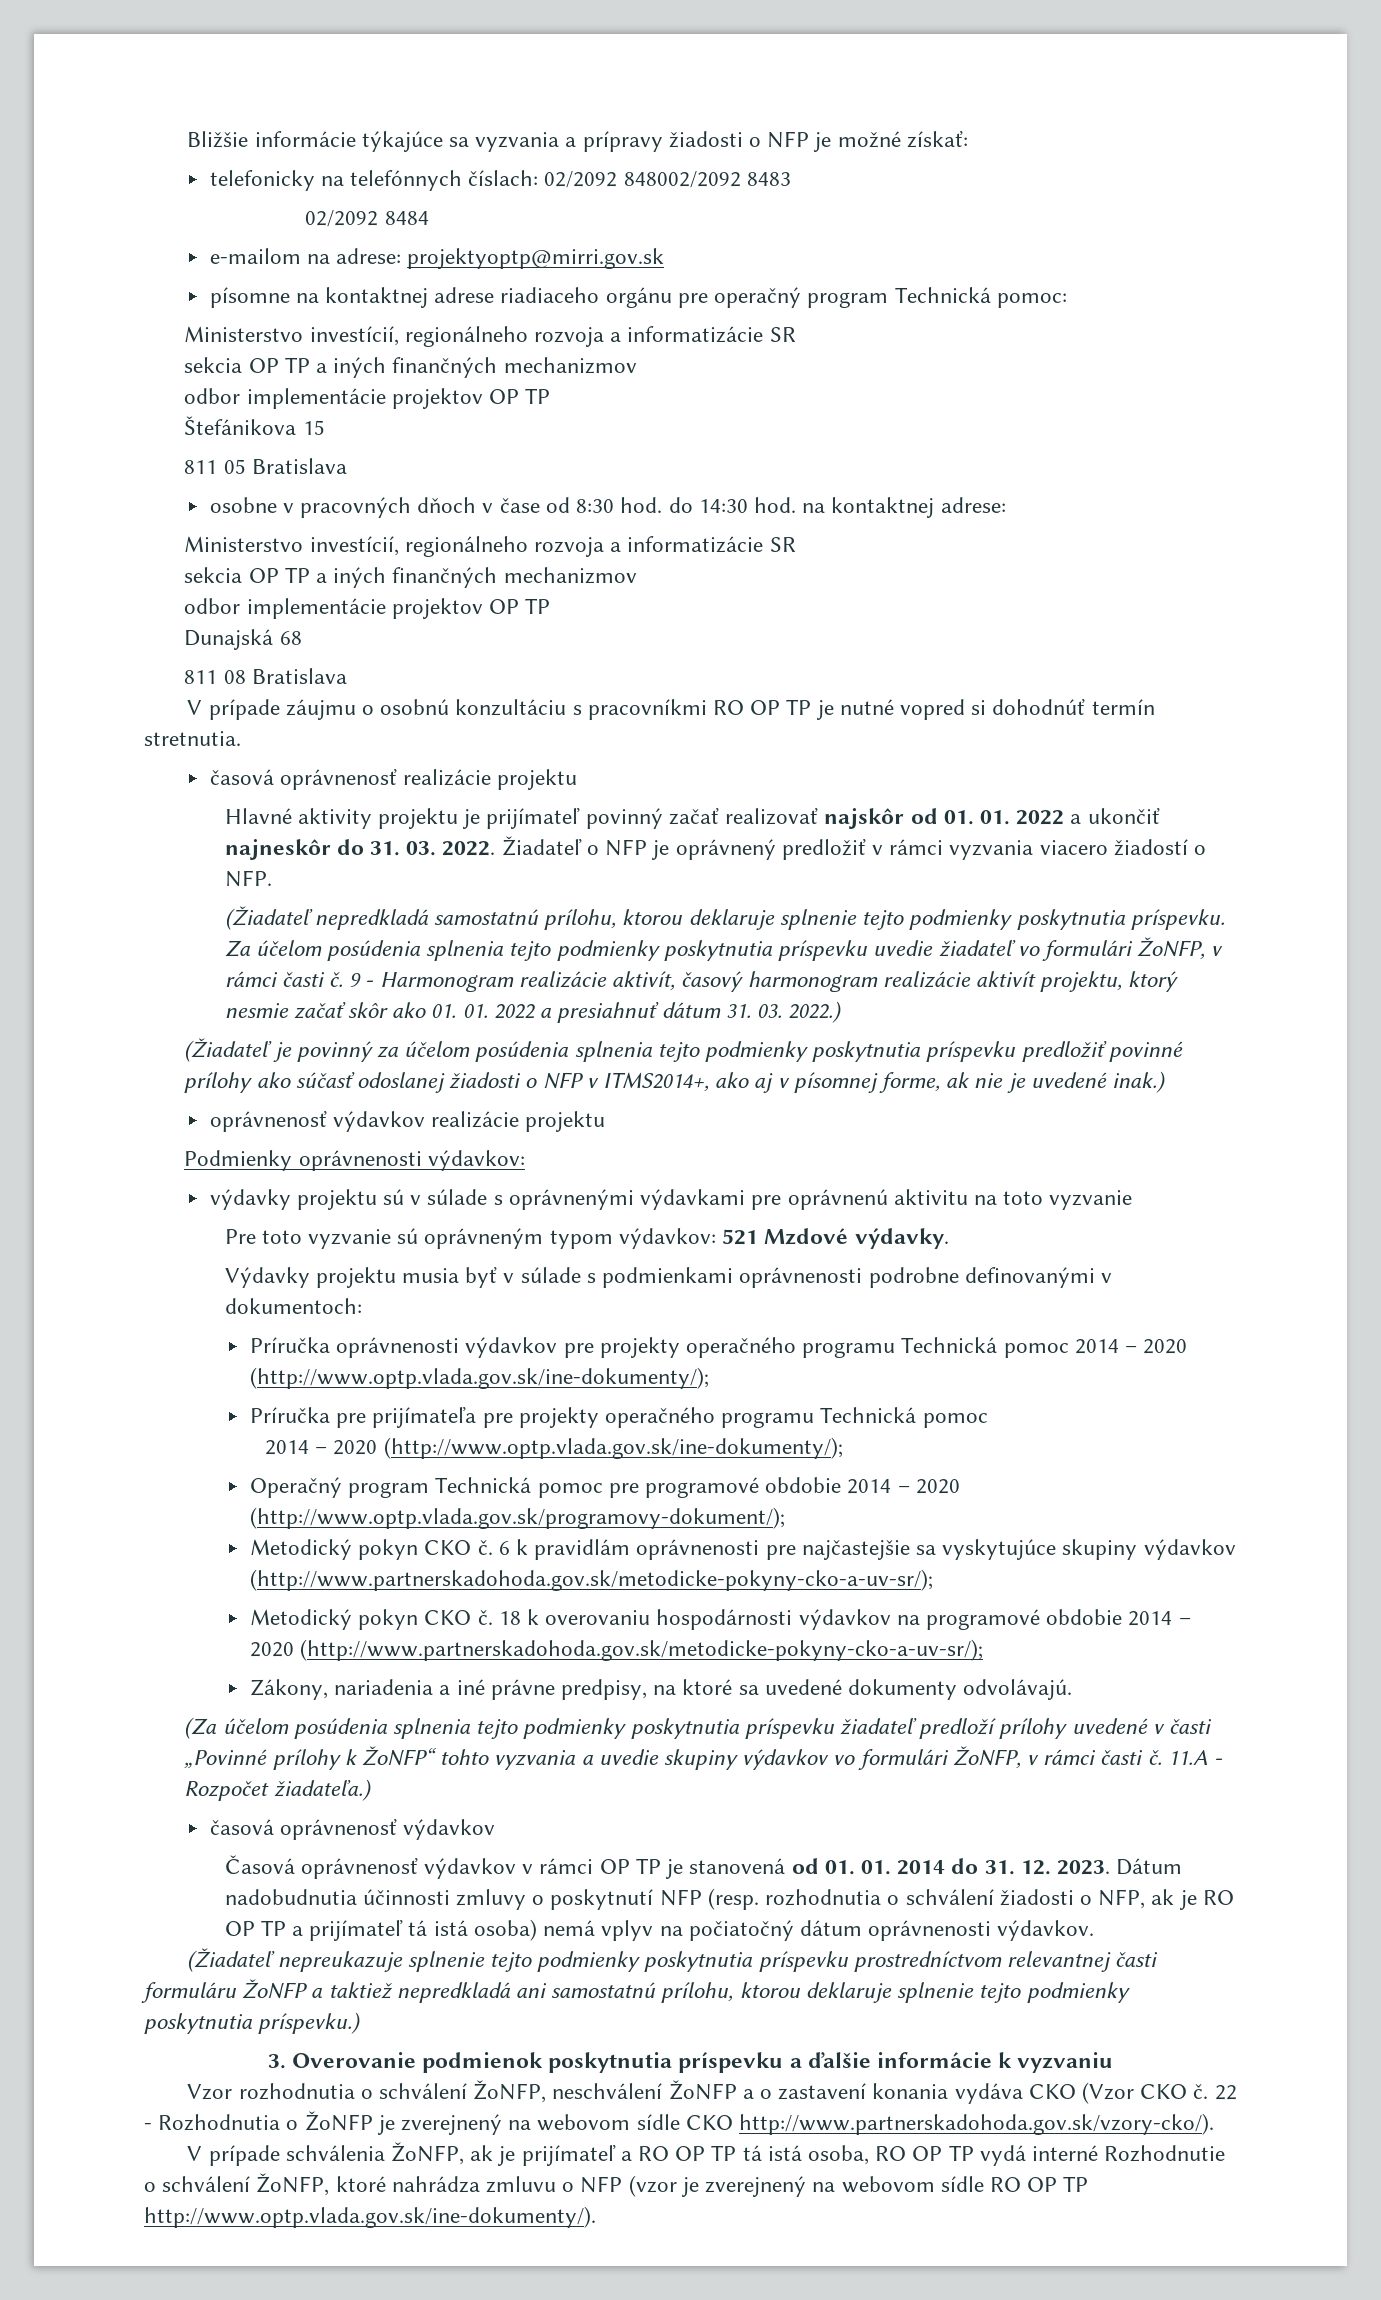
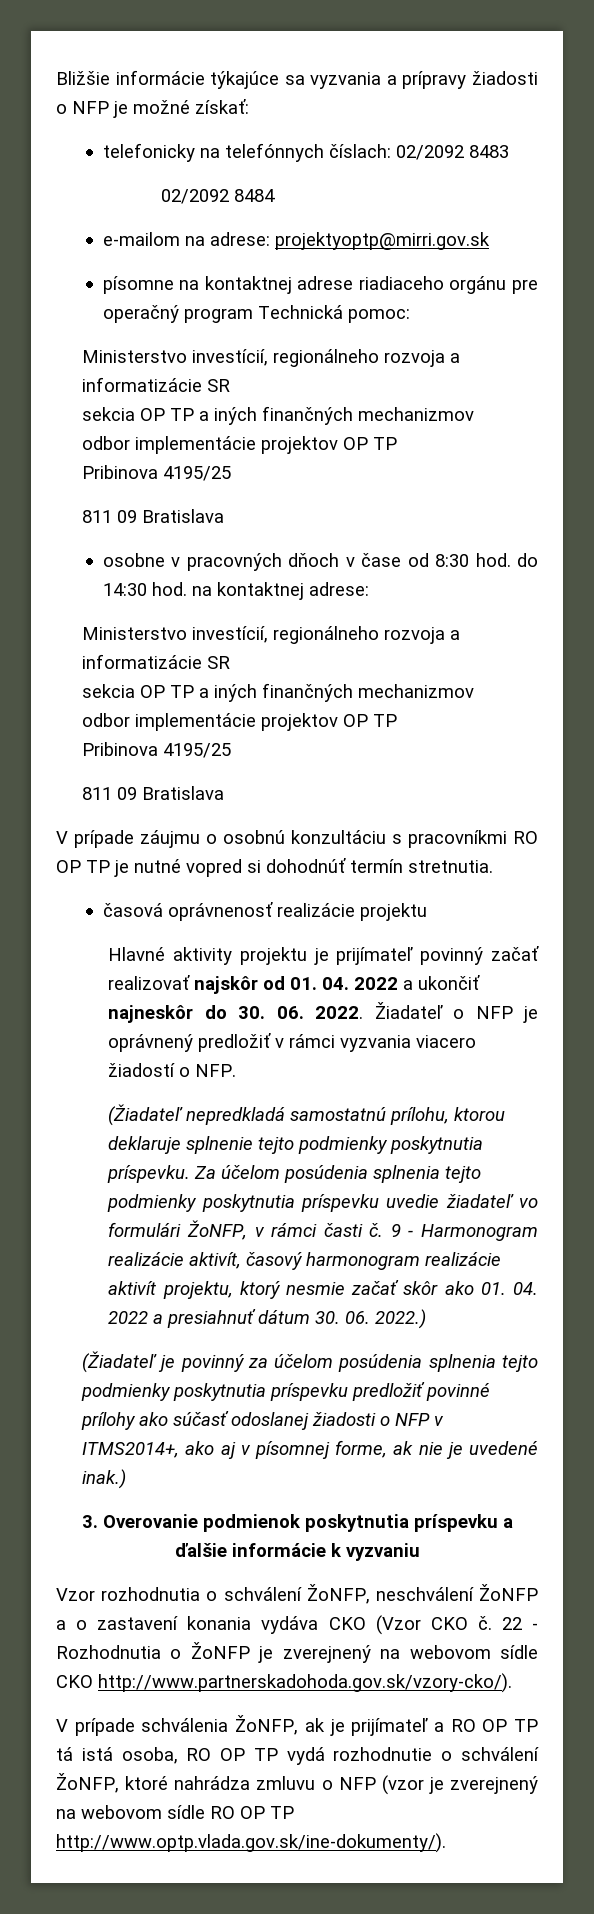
[623,171,741,188] 848002/2092 -> (464, 152) none
[184,416,325,435] [184,459,246,474] Štefánikova 15 // 811 05 -> [82,465,232,481] [82,510,138,523] Pribinova 4195/25 // 811 09
[184,629,302,650] [184,670,246,684] Dunajská 68 // 811 08 -> [82,742,232,758] [82,787,138,800] Pribinova 4195/25 // 811 09
[979,810,1010,825] 01. -> [322,977,350,990] 04.
[370,841,437,856] 31. 03. -> [238,1006,304,1019] 30. 06.
[462,1003,488,1018] 01. -> [513,1282,539,1295] 04.
[725,1003,782,1018] 31. 03. -> [315,1311,371,1324] 30. 06.
[209,1111,606,1132] [184,1150,525,1171] [209,1189,1133,1210] [224,1228,949,1249] [224,1267,1112,1288] [224,1298,362,1314] [249,1337,1188,1358] [249,1367,709,1389] [249,1407,988,1428] [264,1437,843,1459] [249,1477,960,1498] [249,1507,785,1529] [249,1539,1236,1560] [249,1569,933,1591] [249,1609,1191,1630] [249,1639,984,1661] [249,1679,1073,1700] [184,1717,1213,1739] [184,1746,1224,1770] [184,1779,372,1801] [209,1819,496,1840] [224,1855,1183,1879] [224,1888,1234,1910] [224,1919,1095,1941] [187,1948,1159,1972] [141,1979,1130,2003] [144,2012,362,2034] // oprávnenosť výdavkov realizácie projektu // Podmienky oprávnenosti výdavkov: // výdavky projektu sú v súlade s oprávnenými výdavkami pre oprávnenú aktivitu na toto vyzvanie // Pre toto vyzvanie sú oprávneným typom výdavkov: 521 Mzdové výdavky. // Výdavky projektu musia byť v súlade s podmienkami oprávnenosti podrobne definovanými v dokumentoch: // Príručka oprávnenosti výdavkov pre projekty operačného programu Technická pomoc 2014 – 2020 (http://www.optp.vlada.gov.sk/ine-dokumenty/); // Príručka pre prijímateľa pre projekty operačného programu Technická pomoc // 2014 – 2020 (http://www.optp.vlada.gov.sk/ine-dokumenty/); // Operačný program Technická pomoc pre programové obdobie 2014 – 2020 (http://www.optp.vlada.gov.sk/programovy-dokument/); // Metodický pokyn CKO č. 6 k pravidlám oprávnenosti pre najčastejšie sa vyskytujúce skupiny výdavkov (http://www.partnerskadohoda.gov.sk/metodicke-pokyny-cko-a-uv-sr/); // Metodický pokyn CKO č. 18 k overovaniu hospodárnosti výdavkov na programové obdobie 2014 – 2020 (http://www.partnerskadohoda.gov.sk/metodicke-pokyny-cko-a-uv-sr/); // Zákony, nariadenia a iné právne predpisy, na ktoré sa uvedené dokumenty odvolávajú. // (Za účelom posúdenia splnenia tejto podmienky poskytnutia príspevku žiadateľ predloží prílohy uvedené v časti „Povinné prílohy k ŽoNFP“ tohto vyzvania a uvedie skupiny výdavkov vo formulári ŽoNFP, v rámci časti č. 11.A - Rozpočet žiadateľa.) // časová oprávnenosť výdavkov // Časová oprávnenosť výdavkov v rámci OP TP je stanovená od 01. 01. 2014 do 31. 12. 2023. Dátum nadobudnutia účinnosti zmluvy o poskytnutí NFP (resp. rozhodnutia o schválení žiadosti o NFP, ak je RO OP TP a prijímateľ tá istá osoba) nemá vplyv na počiatočný dátum oprávnenosti výdavkov. // (Žiadateľ nepreukazuje splnenie tejto podmienky poskytnutia príspevku prostredníctvom relevantnej časti formuláru ŽoNFP a taktiež nepredkladá ani samostatnú prílohu, ktorou deklaruje splnenie tejto podmienky poskytnutia príspevku.) -> (127, 1479) none
[1032,2145,1226,2162] interné Rozhodnutie -> [333,1747,433,1761] rozhodnutie

